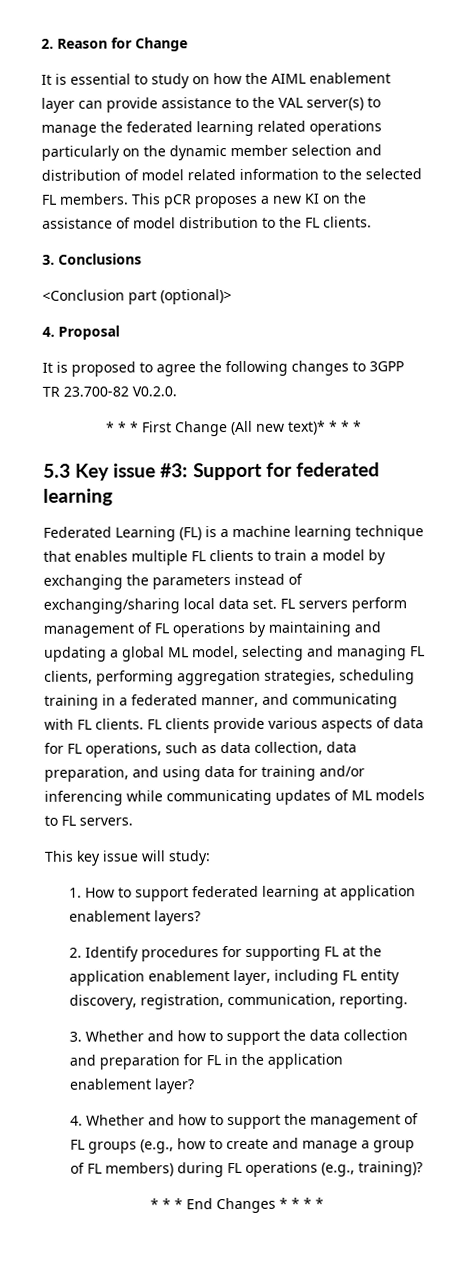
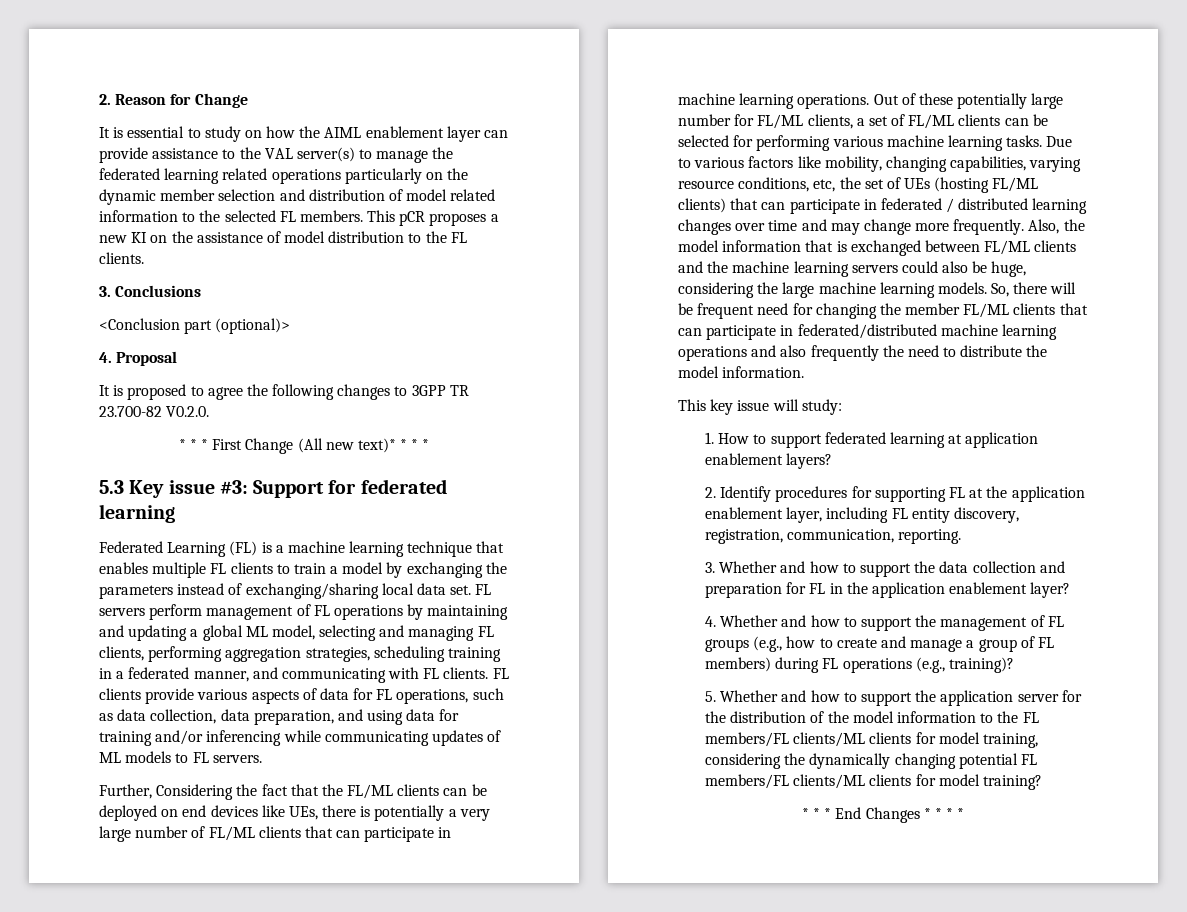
(133, 821) none -> [99,784,487,800] [99,805,490,821] [99,826,452,842] [678,93,1064,109] [678,114,1048,129] [678,135,1073,151] [678,156,1082,172] [678,177,1039,193] [678,198,1088,214] [678,219,1085,235] [678,240,1077,256] [678,261,1027,277] [678,282,1077,298] [678,303,1088,319] [678,324,1057,340] [678,345,1048,361] [678,366,805,378] // Further, Considering the fact that the FL/ML clients can be deployed on end devices like UEs, there is potentially a very large number of FL/ML clients that can participate in machine learning operations. Out of these potentially large number for FL/ML clients, a set of FL/ML clients can be selected for performing various machine learning tasks. Due to various factors like mobility, changing capabilities, varying resource conditions, etc, the set of UEs (hosting FL/ML clients) that can participate in federated / distributed learning changes over time and may change more frequently. Also, the model information that is exchanged between FL/ML clients and the machine learning servers could also be huge, considering the large machine learning models. So, there will be frequent need for changing the member FL/ML clients that can participate in federated/distributed machine learning operations and also frequently the need to distribute the model information.
(424, 1169) none -> [705,690,1082,706] [705,711,1039,723] [705,732,1038,748] [705,753,1037,769] [705,774,1042,790] // 5. Whether and how to support the application server for the distribution of the model information to the FL members/FL clients/ML clients for model training, considering the dynamically changing potential FL members/FL clients/ML clients for model training?

